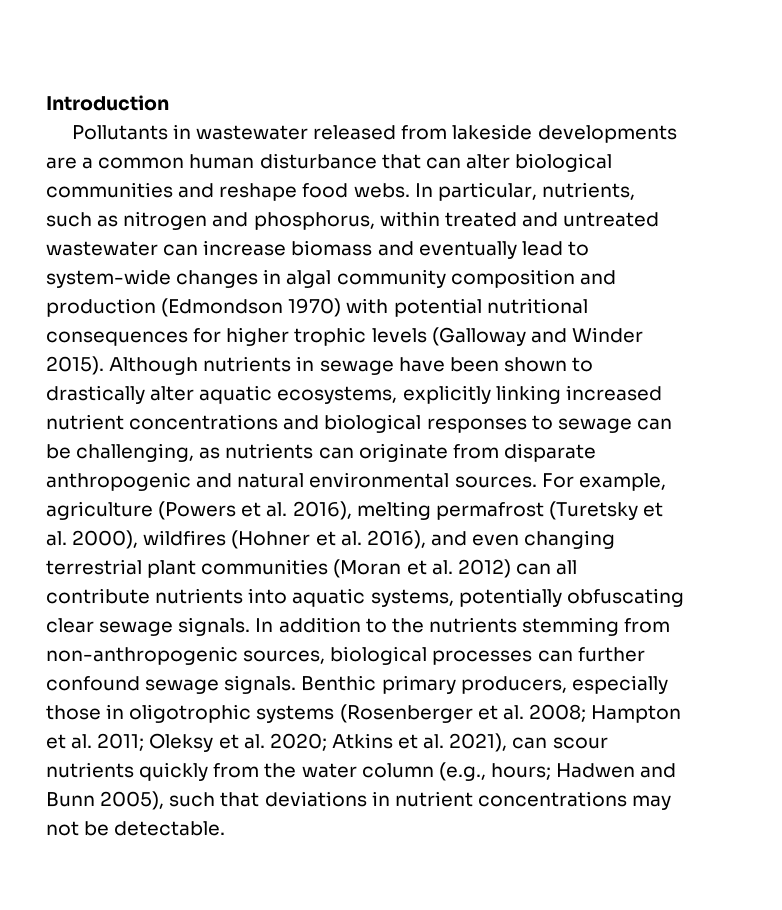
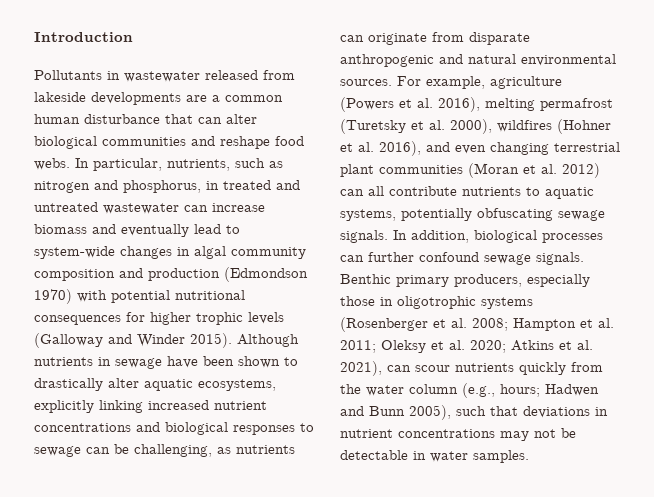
[379,211,440,227] within -> [206,181,219,190] in
[248,588,288,604] into -> [526,187,540,196] to
[46,618,94,633] clear -> (553, 214) none
[278,617,671,636] [46,646,326,665] addition to the nutrients stemming from non-anthropogenic sources, -> [411,230,469,243] addition,
[114,821,226,836] detectable. -> [340,450,529,463] detectable in water samples.

